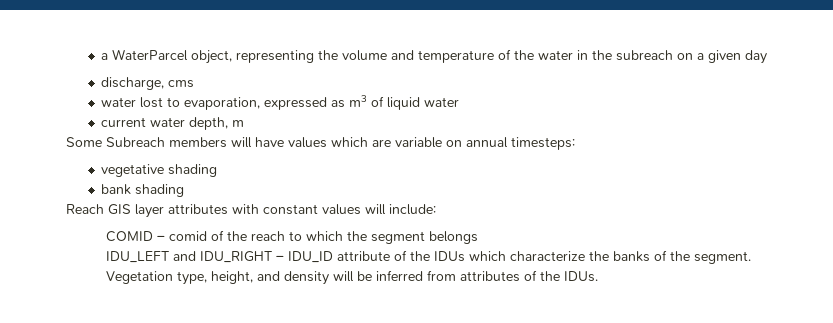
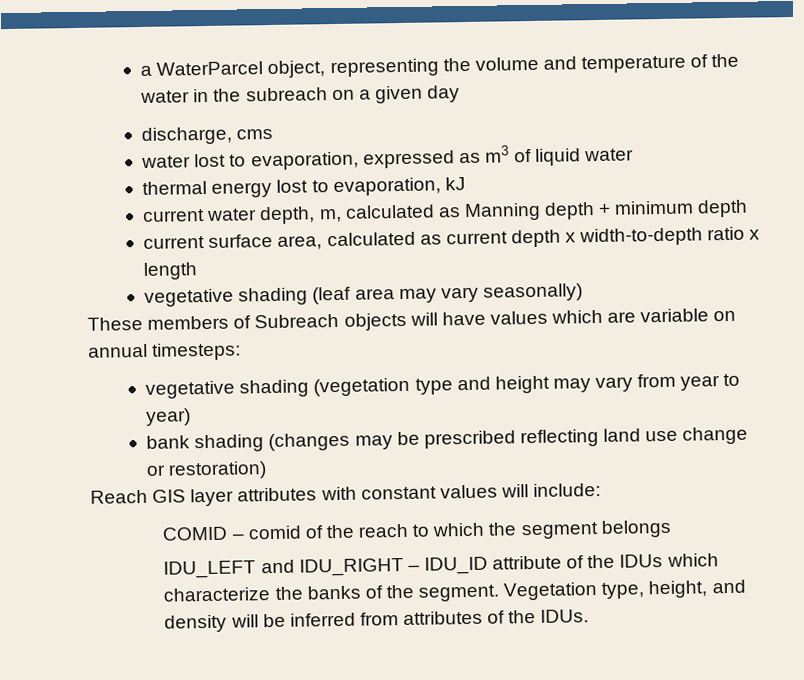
[101,117,245,130] [66,137,227,148] current water depth, m // Some Subreach members -> [142,177,466,198] [142,199,749,225] [143,226,761,250] [143,262,199,280] [144,283,583,307] [87,312,407,331] thermal energy lost to evaporation, kJ // current water depth, m, calculated as Manning depth + minimum depth // current surface area, calculated as current depth x width-to-depth ratio x length // vegetative shading (leaf area may vary seasonally) // These members of Subreach objects
[101,184,185,197] // bank shading -> [313,373,741,397] [146,408,192,426] [146,426,749,453] [146,461,268,480] (vegetation type and height may vary from year to year) // bank shading (changes may be prescribed reflecting land use change or restoration)

